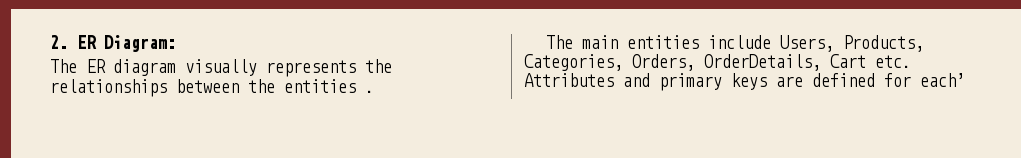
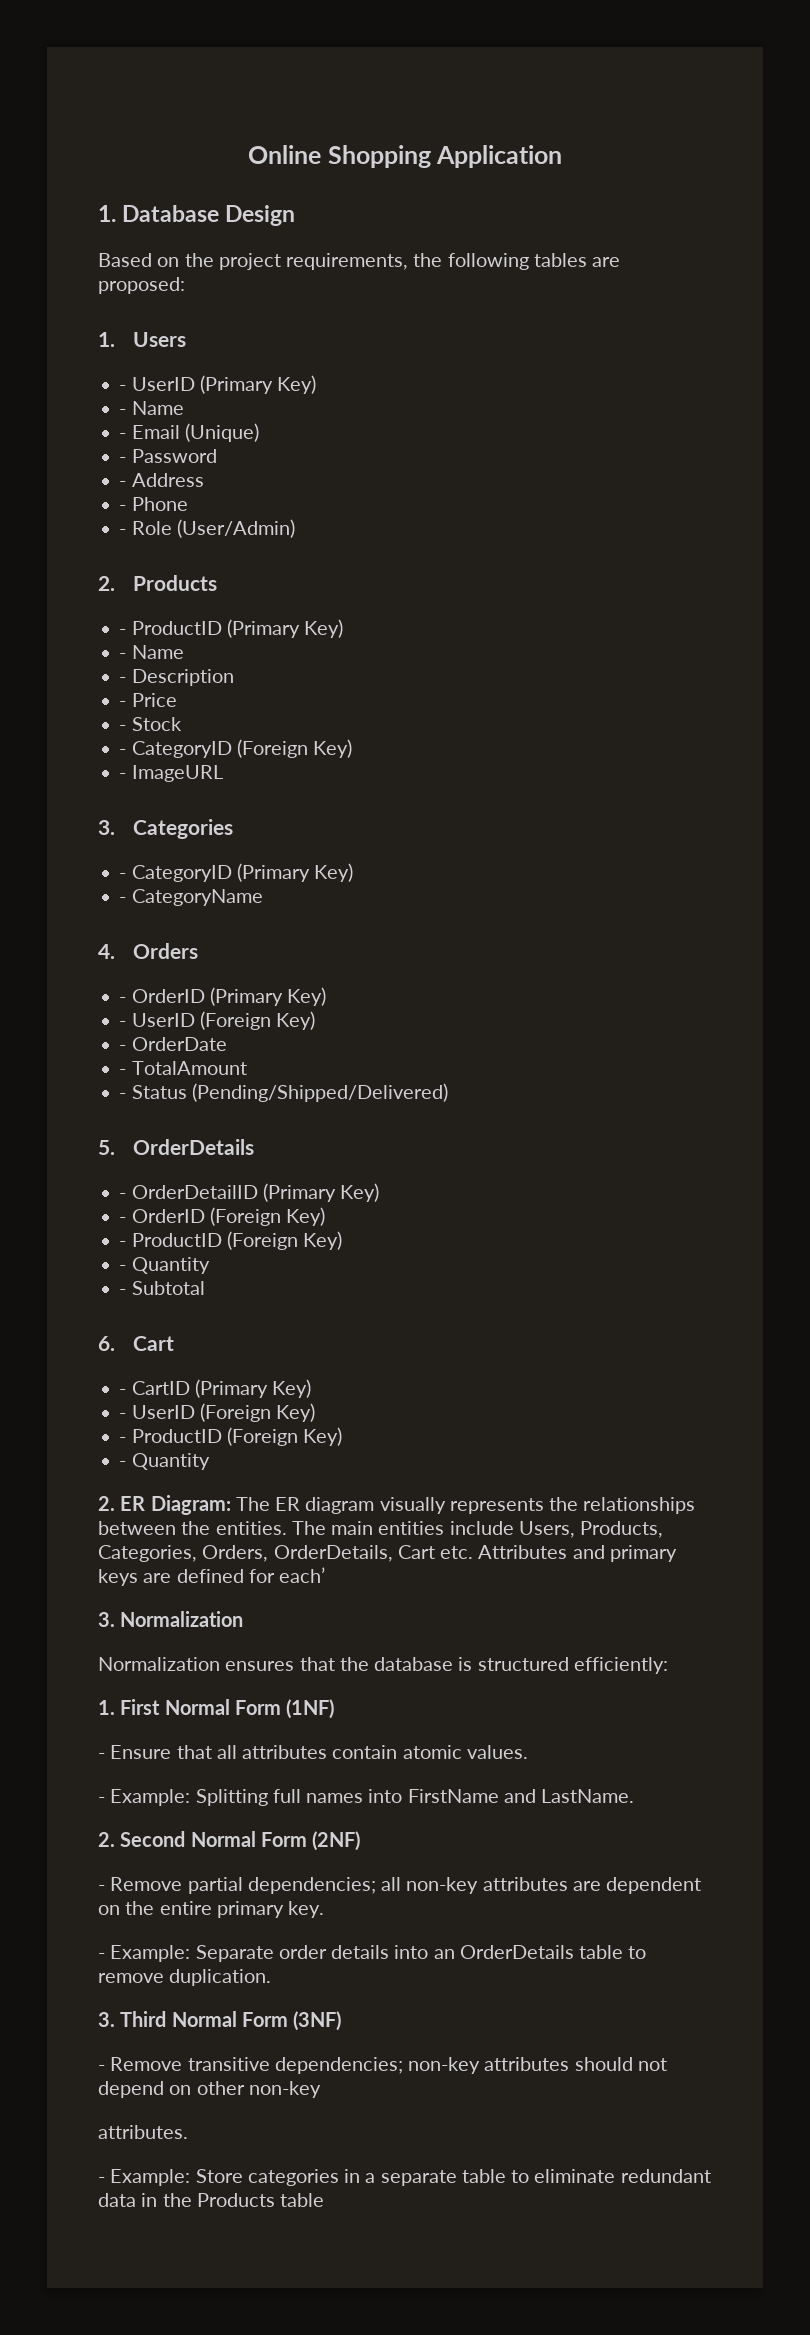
(50, 42) none -> [247,145,563,168] [98,205,296,226] [98,253,621,270] [98,277,185,294] [98,332,187,347] [119,375,317,394] [119,401,184,415] [119,423,259,442] [119,449,217,463] [119,473,204,487] [119,497,188,511] [119,519,295,538] [98,575,218,591] [119,619,344,638] [119,645,184,659] [119,669,234,686] [119,693,177,707] [119,717,182,731] [119,739,353,758] [119,765,223,782] [98,819,234,839] [119,863,354,882] [119,889,263,906] [98,943,199,959] [119,987,327,1006] [119,1011,316,1030] [119,1037,227,1051] [119,1061,247,1075] [119,1083,448,1102] [98,1139,255,1155] [119,1183,380,1202] [119,1207,326,1226] [119,1231,343,1250] [119,1257,210,1274] [119,1281,205,1295] [98,1336,175,1351] [119,1379,312,1398] [119,1403,316,1422] [119,1427,343,1446] [119,1453,210,1470] Online Shopping Application // 1. Database Design // Based on the project requirements, the following tables are proposed: // 1. Users // - UserID (Primary Key) // - Name // - Email (Unique) // - Password // - Address // - Phone // - Role (User/Admin) // 2. Products // - ProductID (Primary Key) // - Name // - Description // - Price // - Stock // - CategoryID (Foreign Key) // - ImageURL // 3. Categories // - CategoryID (Primary Key) // - CategoryName // 4. Orders // - OrderID (Primary Key) // - UserID (Foreign Key) // - OrderDate // - TotalAmount // - Status (Pending/Shipped/Delivered) // 5. OrderDetails // - OrderDetailID (Primary Key) // - OrderID (Foreign Key) // - ProductID (Foreign Key) // - Quantity // - Subtotal // 6. Cart // - CartID (Primary Key) // - UserID (Foreign Key) // - ProductID (Foreign Key) // - Quantity //
(176, 43) // -> (231, 1505) none
[284,79,374,93] entities . // -> [215,1521,287,1535] entities.
(965, 80) none -> [98,1611,244,1627] [98,1657,668,1674] [98,1699,335,1719] [98,1745,528,1759] [98,1789,635,1806] [98,1831,361,1851] [98,1877,702,1894] [98,1901,325,1918] [98,1945,647,1962] [98,1969,272,1986] [98,2011,342,2031] [98,2057,667,2074] [98,2081,321,2098] [98,2125,188,2139] [98,2169,711,2186] [98,2193,325,2207] // 3. Normalization // Normalization ensures that the database is structured efficiently: // 1. First Normal Form (1NF) // - Ensure that all attributes contain atomic values. // - Example: Splitting full names into FirstName and LastName. // 2. Second Normal Form (2NF) // - Remove partial dependencies; all non-key attributes are dependent on the entire primary key. // - Example: Separate order details into an OrderDetails table to remove duplication. // 3. Third Normal Form (3NF) // - Remove transitive dependencies; non-key attributes should not depend on other non-key // attributes. // - Example: Store categories in a separate table to eliminate redundant data in the Products table

